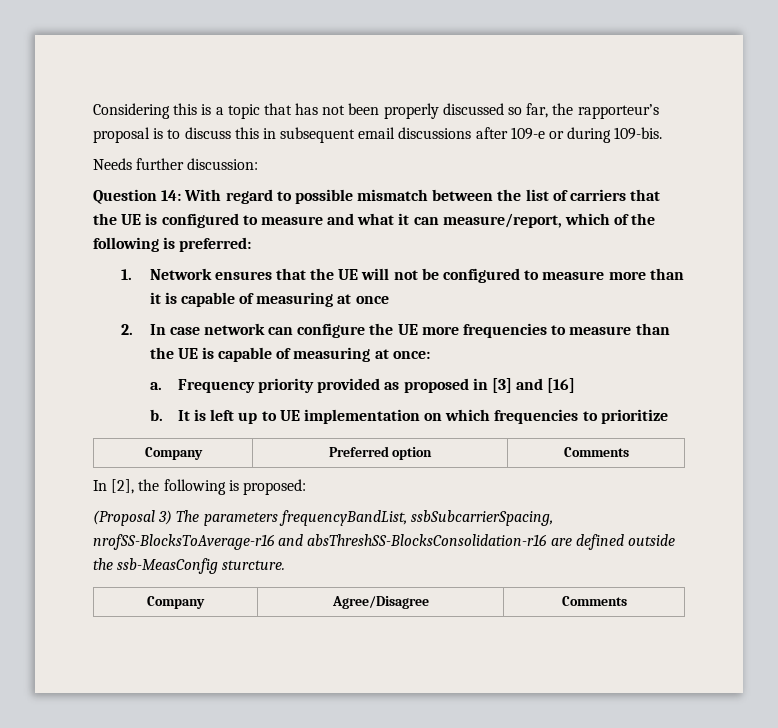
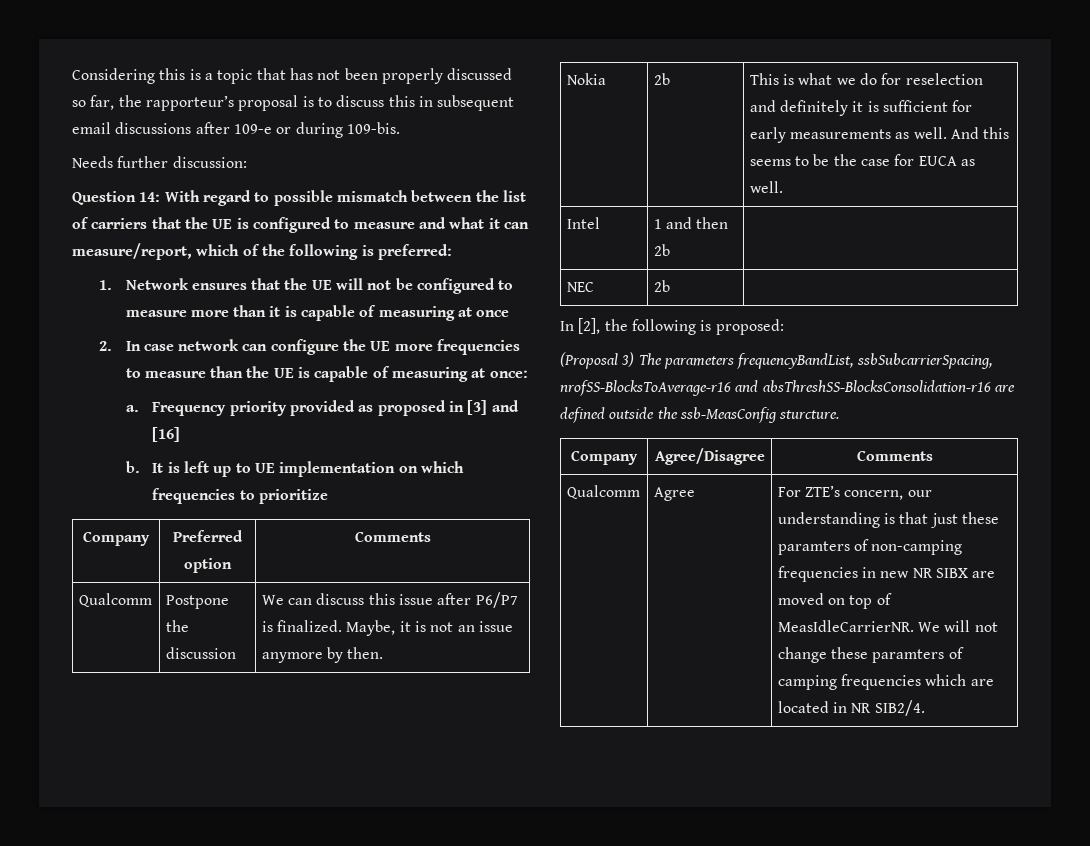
(629, 452) none -> [78,593,152,607] [165,595,229,609] [165,620,189,632] [165,647,236,659] [261,592,518,608] [261,620,513,636] [261,647,384,663] [566,73,606,85] [653,73,670,85] [749,73,983,85] [749,100,973,116] [749,127,1010,143] [749,154,975,166] [749,181,783,193] [566,217,600,229] [653,217,729,229] [653,244,670,256] [566,282,594,292] [653,280,670,292] // Qualcomm | Postpone the discussion | We can discuss this issue after P6/P7 is finalized. Maybe, it is not an issue anymore by then. // Nokia | 2b | This is what we do for reselection and definitely it is sufficient for early measurements as well. And this seems to be the case for EUCA as well. // Intel | 1 and then 2b | // NEC | 2b |
(627, 601) none -> [566,485,640,499] [653,487,695,501] [777,485,932,500] [777,512,999,528] [777,539,963,555] [777,566,996,582] [777,593,892,609] [777,620,998,632] [777,647,964,663] [777,674,994,690] [777,700,925,716] // Qualcomm | Agree | For ZTE’s concern, our understanding is that just these paramters of non-camping frequencies in new NR SIBX are moved on top of MeasIdleCarrierNR. We will not change these paramters of camping frequencies which are located in NR SIB2/4.

